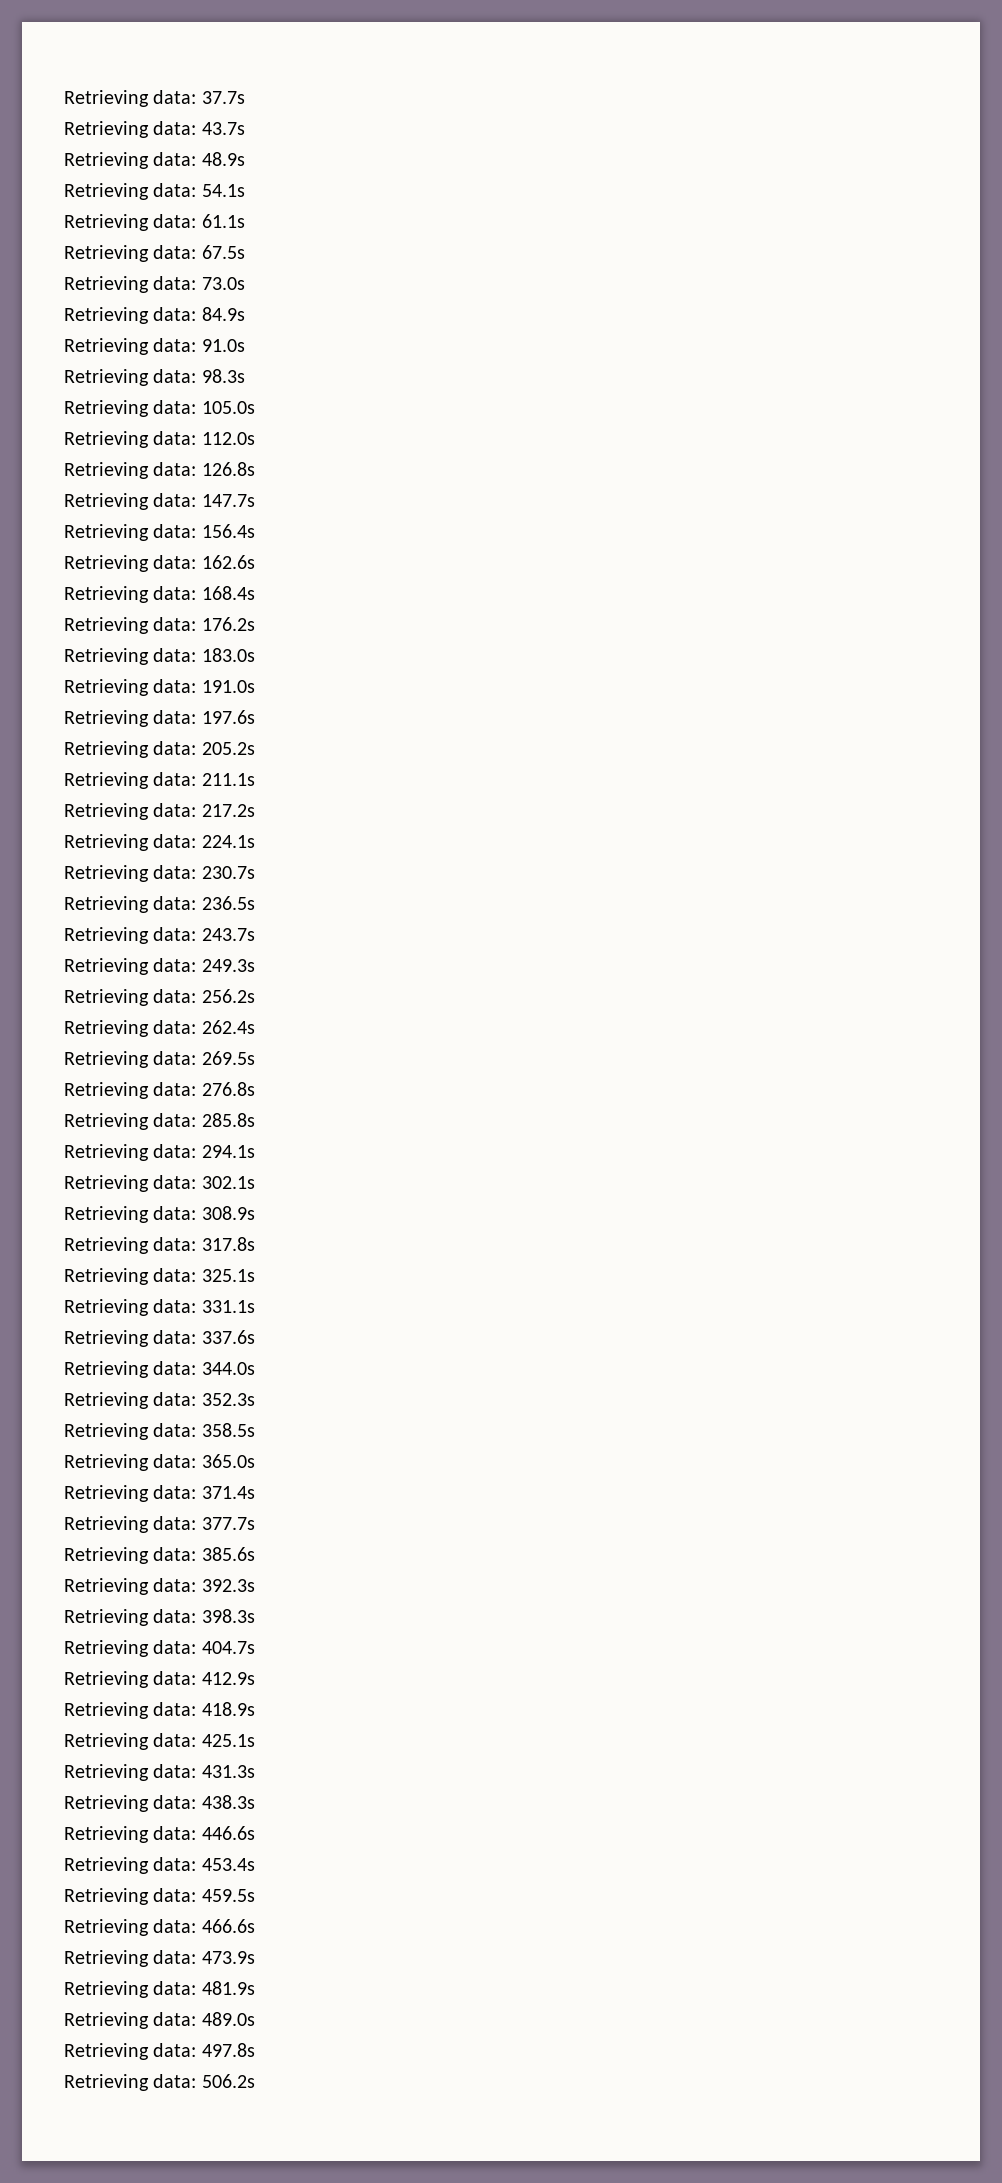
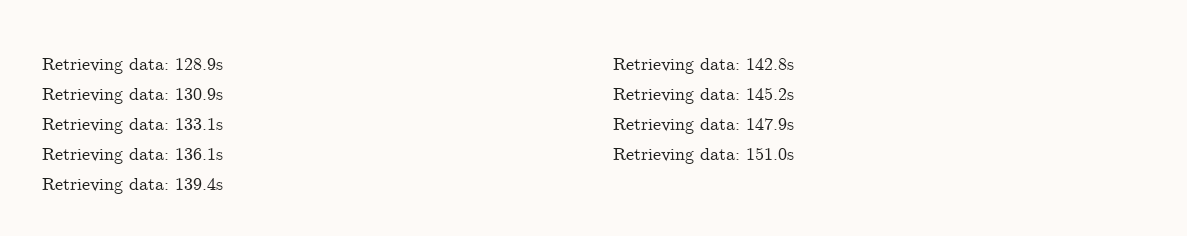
[64,90,245,107] [64,121,245,138] [64,152,245,169] [64,183,245,200] [64,214,245,231] [64,245,245,262] [64,276,245,293] [64,307,245,324] [64,338,245,355] [64,369,245,386] [64,400,255,417] [64,431,255,448] [64,462,255,479] [64,493,255,510] [64,524,255,541] [64,555,255,572] [64,586,255,603] [64,617,255,634] [64,648,255,665] [64,679,255,696] [64,710,255,727] [64,741,255,758] [64,772,255,789] [64,803,255,820] [64,834,255,851] [64,865,255,882] [64,896,255,913] [64,927,255,944] [64,958,255,975] [64,989,255,1006] [64,1020,255,1037] [64,1051,255,1068] [64,1082,255,1099] [64,1113,255,1130] [64,1144,255,1161] [64,1175,255,1192] [64,1206,255,1223] [64,1237,255,1254] [64,1268,255,1285] [64,1299,255,1316] [64,1330,255,1347] [64,1361,255,1378] [64,1392,255,1409] [64,1423,255,1440] [64,1454,255,1471] [64,1485,255,1502] [64,1516,255,1533] [64,1547,255,1564] [64,1578,255,1595] [64,1609,255,1626] [64,1640,255,1657] [64,1671,255,1688] [64,1702,255,1719] [64,1733,255,1750] [64,1764,255,1781] [64,1795,255,1812] [64,1826,255,1843] [64,1857,255,1874] [64,1888,255,1905] [64,1919,255,1936] [64,1950,255,1967] [64,1981,255,1998] [64,2012,255,2029] [64,2043,255,2060] [64,2074,255,2091] Retrieving data: 37.7s // Retrieving data: 43.7s // Retrieving data: 48.9s // Retrieving data: 54.1s // Retrieving data: 61.1s // Retrieving data: 67.5s // Retrieving data: 73.0s // Retrieving data: 84.9s // Retrieving data: 91.0s // Retrieving data: 98.3s // Retrieving data: 105.0s // Retrieving data: 112.0s // Retrieving data: 126.8s // Retrieving data: 147.7s // Retrieving data: 156.4s // Retrieving data: 162.6s // Retrieving data: 168.4s // Retrieving data: 176.2s // Retrieving data: 183.0s // Retrieving data: 191.0s // Retrieving data: 197.6s // Retrieving data: 205.2s // Retrieving data: 211.1s // Retrieving data: 217.2s // Retrieving data: 224.1s // Retrieving data: 230.7s // Retrieving data: 236.5s // Retrieving data: 243.7s // Retrieving data: 249.3s // Retrieving data: 256.2s // Retrieving data: 262.4s // Retrieving data: 269.5s // Retrieving data: 276.8s // Retrieving data: 285.8s // Retrieving data: 294.1s // Retrieving data: 302.1s // Retrieving data: 308.9s // Retrieving data: 317.8s // Retrieving data: 325.1s // Retrieving data: 331.1s // Retrieving data: 337.6s // Retrieving data: 344.0s // Retrieving data: 352.3s // Retrieving data: 358.5s // Retrieving data: 365.0s // Retrieving data: 371.4s // Retrieving data: 377.7s // Retrieving data: 385.6s // Retrieving data: 392.3s // Retrieving data: 398.3s // Retrieving data: 404.7s // Retrieving data: 412.9s // Retrieving data: 418.9s // Retrieving data: 425.1s // Retrieving data: 431.3s // Retrieving data: 438.3s // Retrieving data: 446.6s // Retrieving data: 453.4s // Retrieving data: 459.5s // Retrieving data: 466.6s // Retrieving data: 473.9s // Retrieving data: 481.9s // Retrieving data: 489.0s // Retrieving data: 497.8s // Retrieving data: 506.2s -> [42,58,223,74] [42,88,223,104] [42,118,223,134] [42,148,223,164] [42,178,223,194] [613,58,794,74] [613,87,794,104] [613,118,794,134] [613,147,794,164] Retrieving data: 128.9s // Retrieving data: 130.9s // Retrieving data: 133.1s // Retrieving data: 136.1s // Retrieving data: 139.4s // Retrieving data: 142.8s // Retrieving data: 145.2s // Retrieving data: 147.9s // Retrieving data: 151.0s

